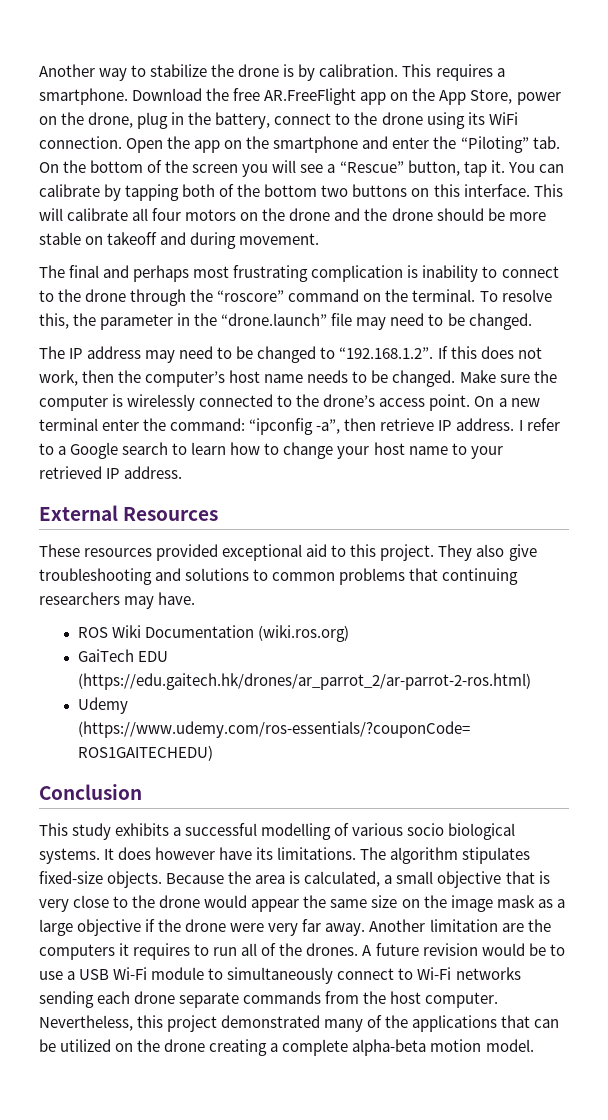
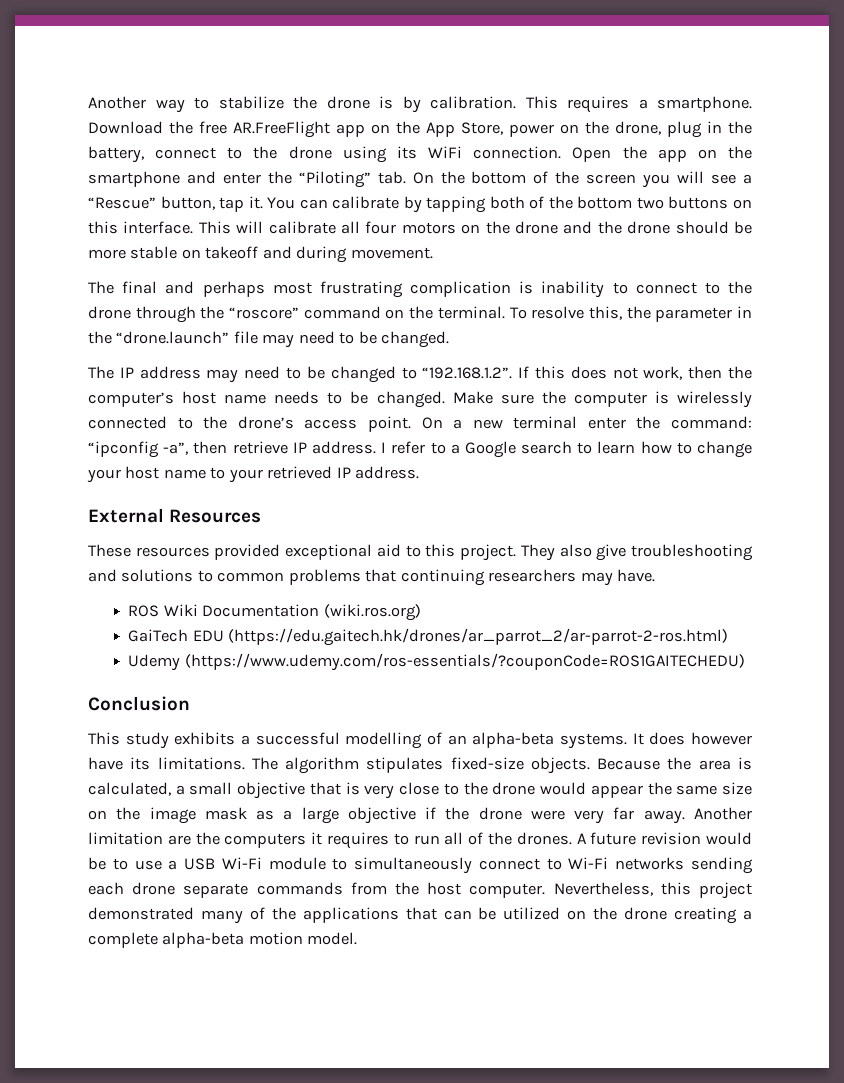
[352,823,516,840] various socio biological -> [447,732,555,748] an alpha-beta

